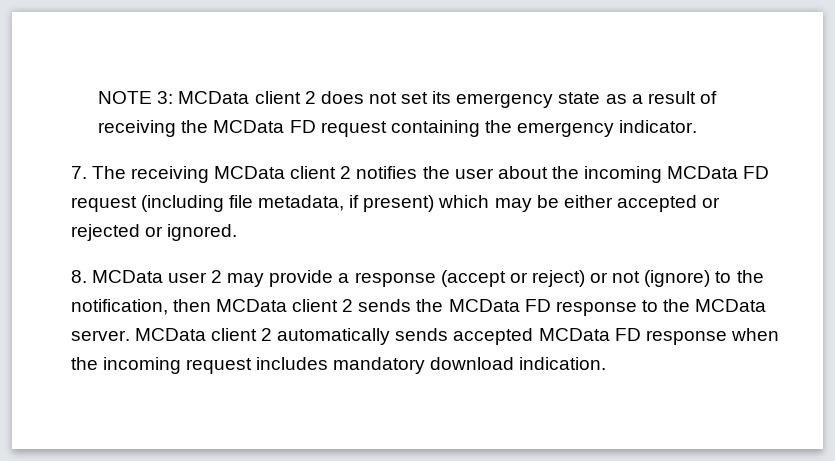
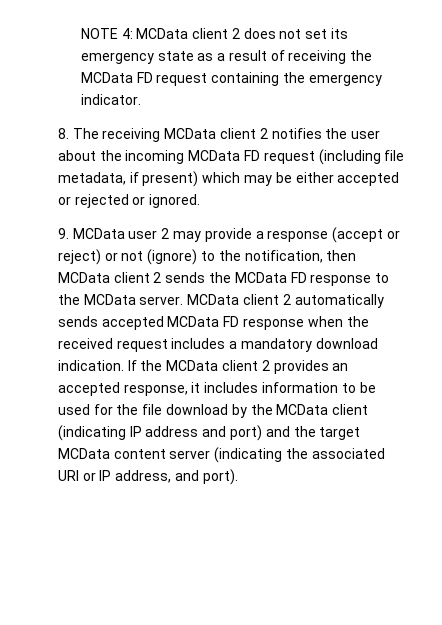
[157,91,174,104] 3: -> [121,28,133,39] 4:
[70,166,87,179] 7. -> [57,128,69,139] 8.
[70,270,87,283] 8. -> [57,228,69,239] 9.
[102,357,181,374] incoming -> [57,338,113,349] received
(328, 363) none -> [229,341,238,349] a
(607, 363) none -> [127,360,349,374] [57,382,376,396] [57,404,369,418] [57,425,361,441] [57,447,385,463] [57,469,238,485] If the MCData client 2 provides an accepted response, it includes information to be used for the file download by the MCData client (indicating IP address and port) and the target MCData content server (indicating the associated URI or IP address, and port).

